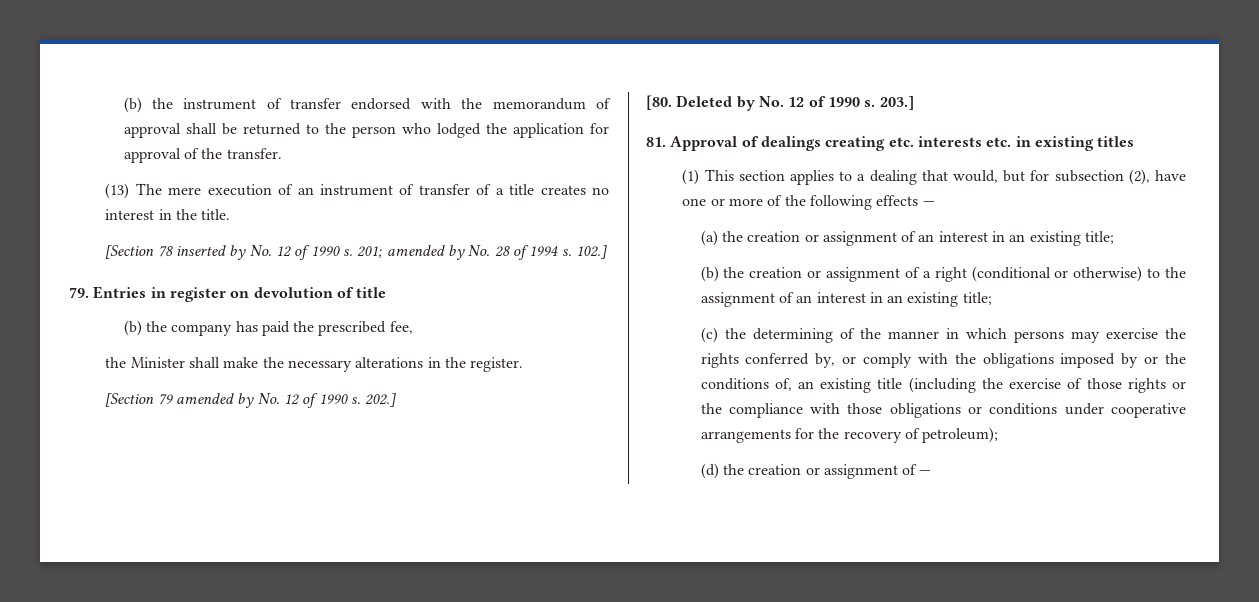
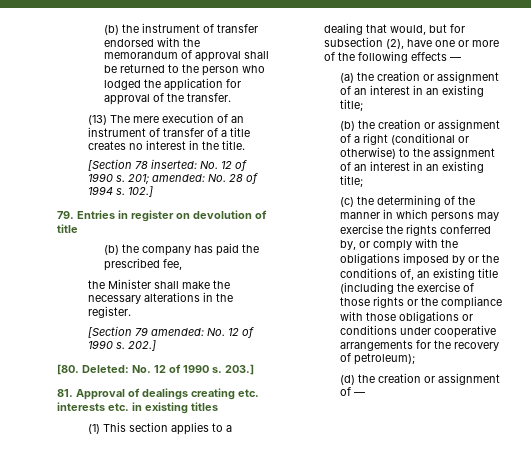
[176,245,247,260] inserted by -> [151,159,198,169] inserted:
[386,245,465,260] amended by -> [152,174,206,182] amended:
[176,393,255,408] amended by -> [151,328,205,336] amended:
[676,95,755,111] Deleted by -> [82,365,129,373] Deleted:

